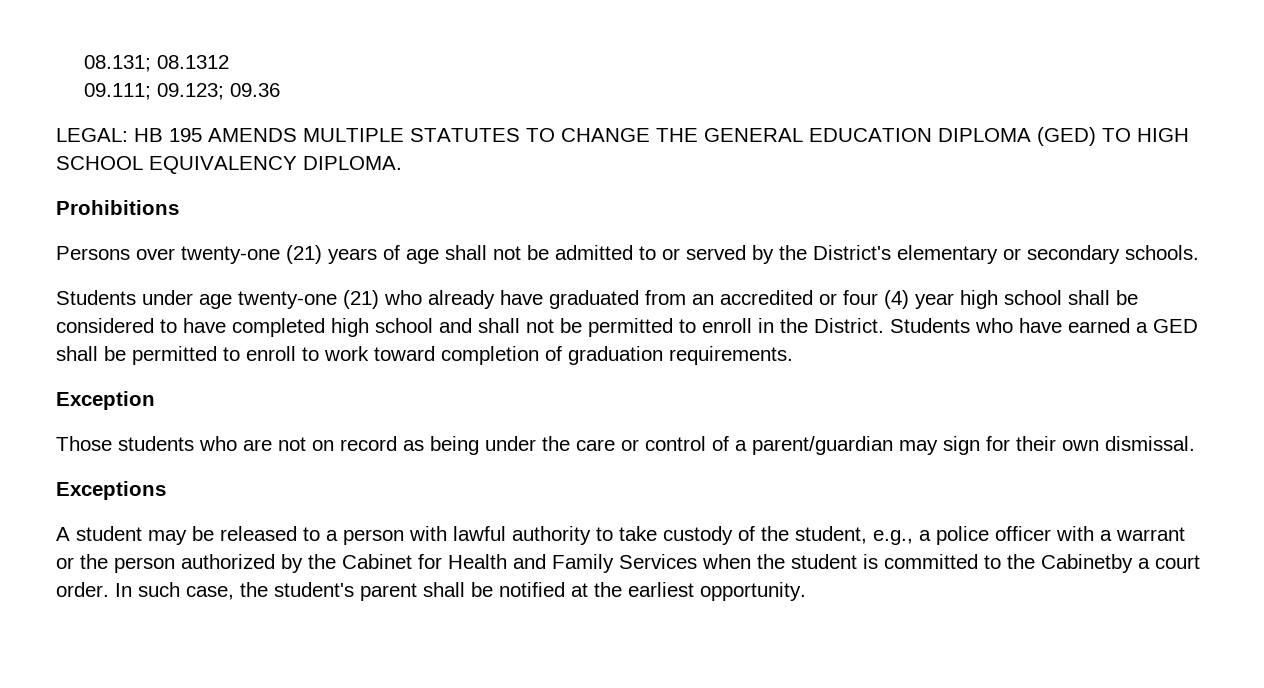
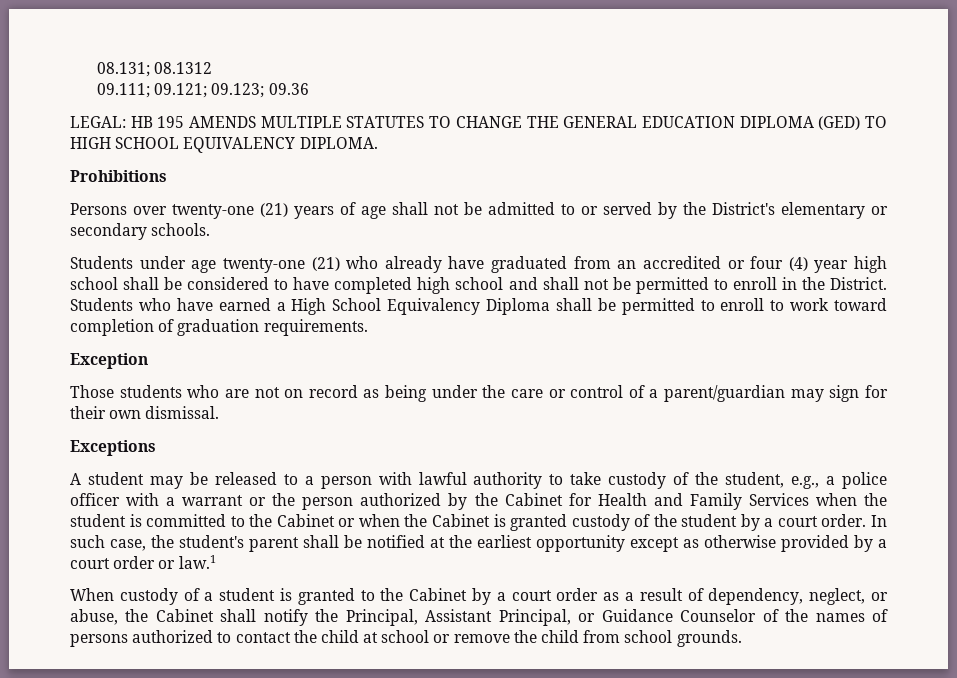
(152, 91) none -> [154,83,208,98] 09.121;
[1153,319,1198,333] GED -> [291,298,550,315] High School Equivalency Diploma
[1041,554,1133,573] Cabinetby -> [276,514,760,531] Cabinet or when the Cabinet is granted custody of the student by
[700,582,806,601] opportunity. -> [536,535,887,552] [70,555,216,569] [70,588,888,605] [70,609,889,626] [70,630,742,647] opportunity except as otherwise provided by a court order or law.1 // When custody of a student is granted to the Cabinet by a court order as a result of dependency, neglect, or abuse, the Cabinet shall notify the Principal, Assistant Principal, or Guidance Counselor of the names of persons authorized to contact the child at school or remove the child from school grounds.

